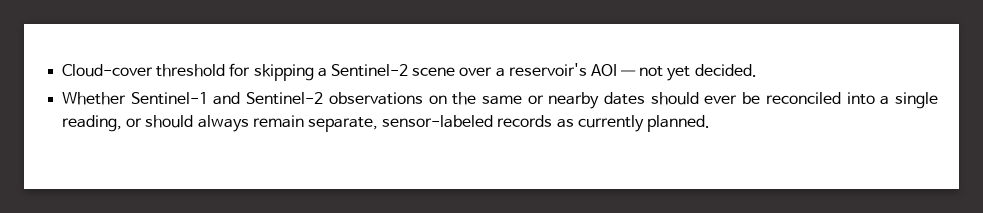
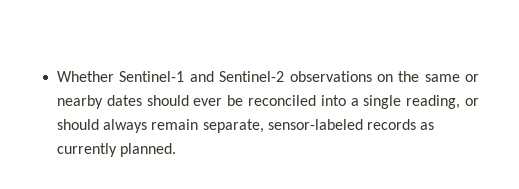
[62,63,757,81] Cloud-cover threshold for skipping a Sentinel-2 scene over a reservoir's AOI — not yet decided. // -> (57, 76) none

